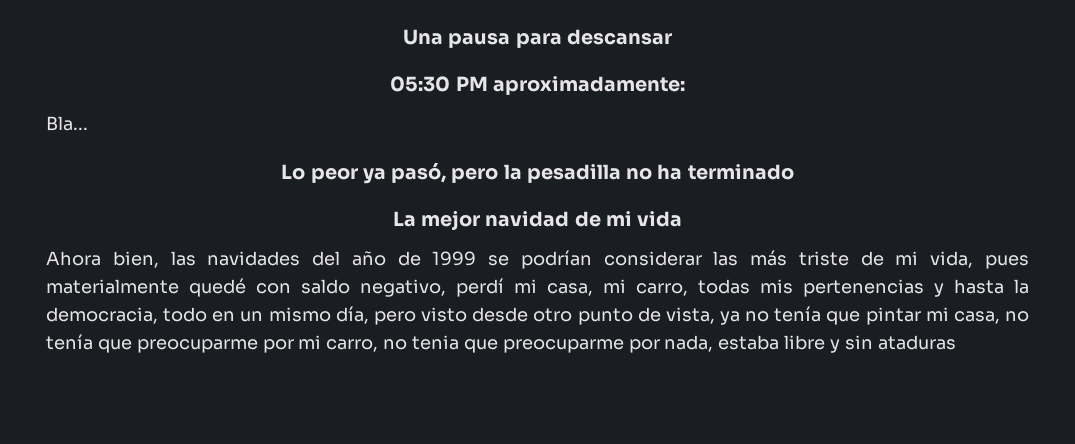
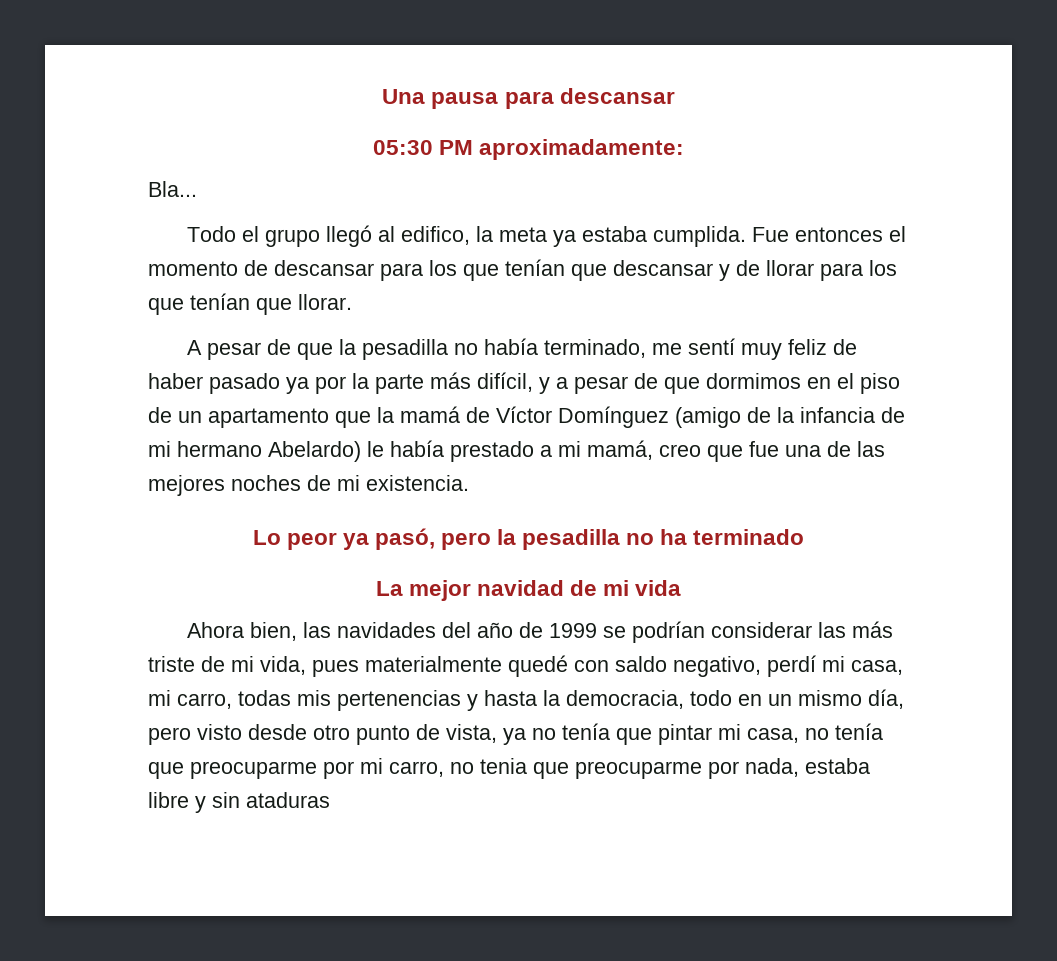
(88, 123) none -> [186,225,906,247] [148,259,897,281] [148,293,352,315] [186,338,857,360] [148,372,900,394] [148,406,905,428] [148,440,885,462] [148,475,469,496] // Todo el grupo llegó al edifico, la meta ya estaba cumplida. Fue entonces el momento de descansar para los que tenían que descansar y de llorar para los que tenían que llorar. // A pesar de que la pesadilla no había terminado, me sentí muy feliz de haber pasado ya por la parte más difícil, y a pesar de que dormimos en el piso de un apartamento que la mamá de Víctor Domínguez (amigo de la infancia de mi hermano Abelardo) le había prestado a mi mamá, creo que fue una de las mejores noches de mi existencia.

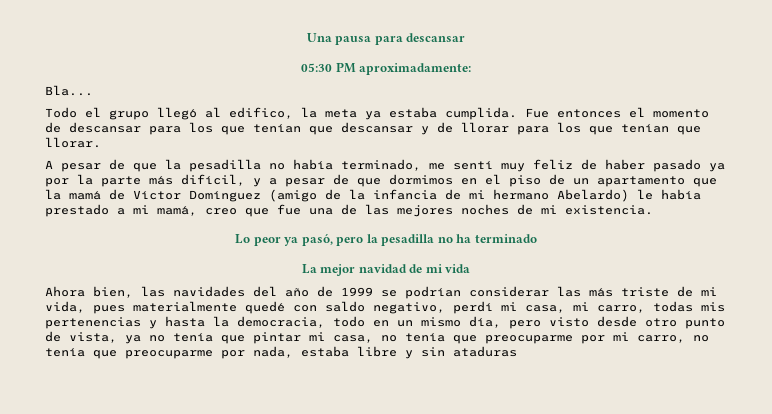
[480,758,527,774] tenia -> [45,348,85,357] tenía

